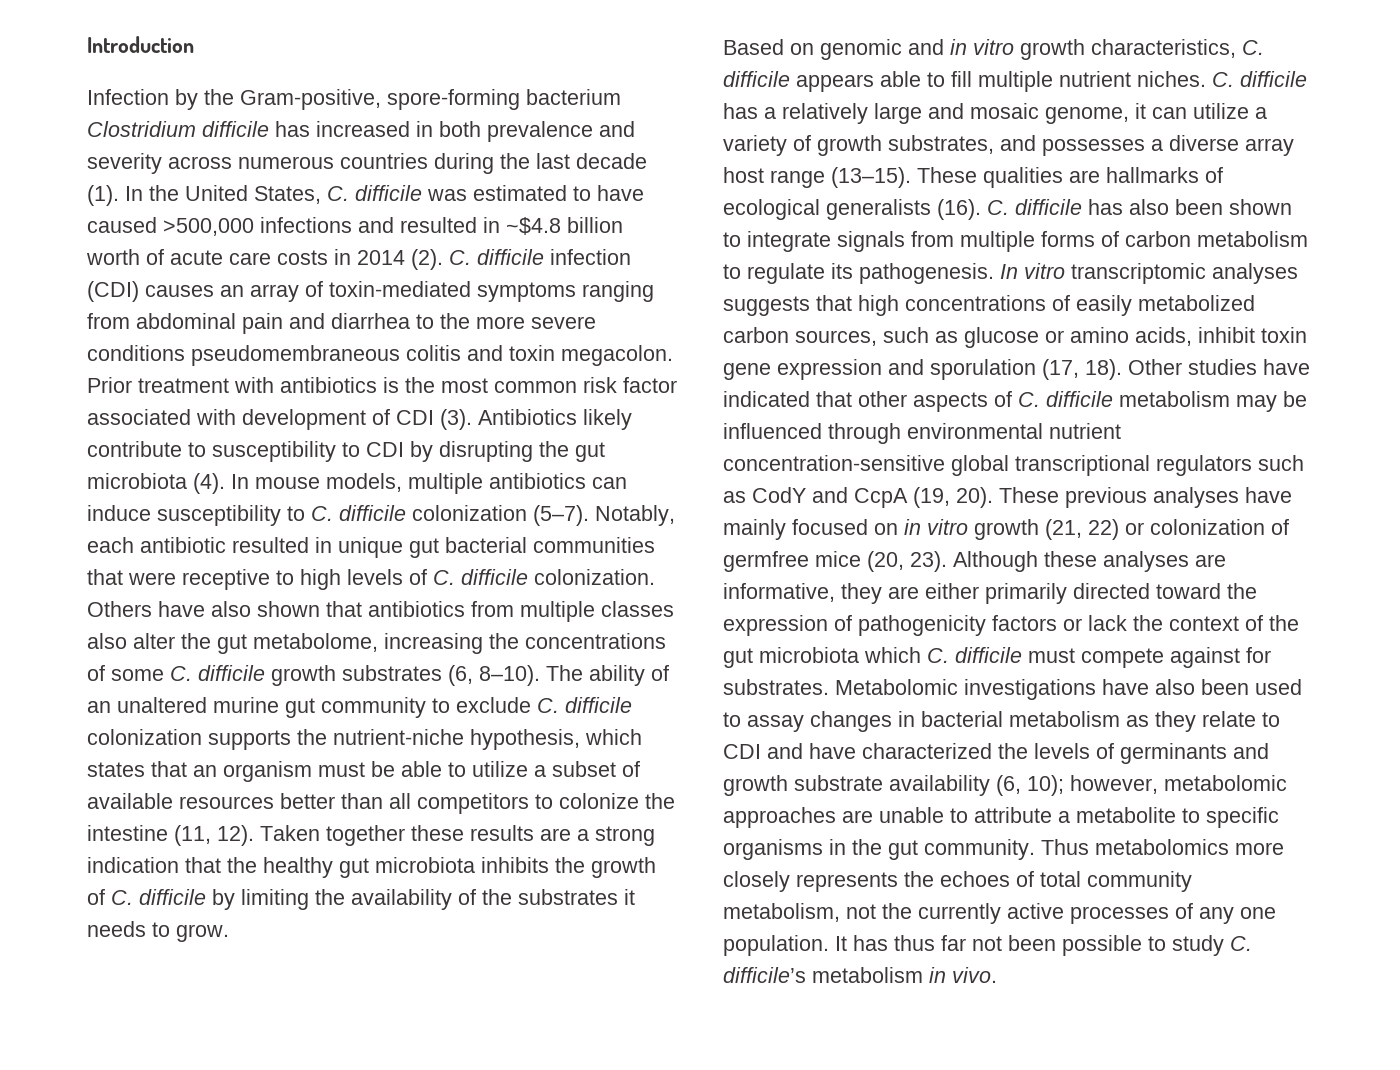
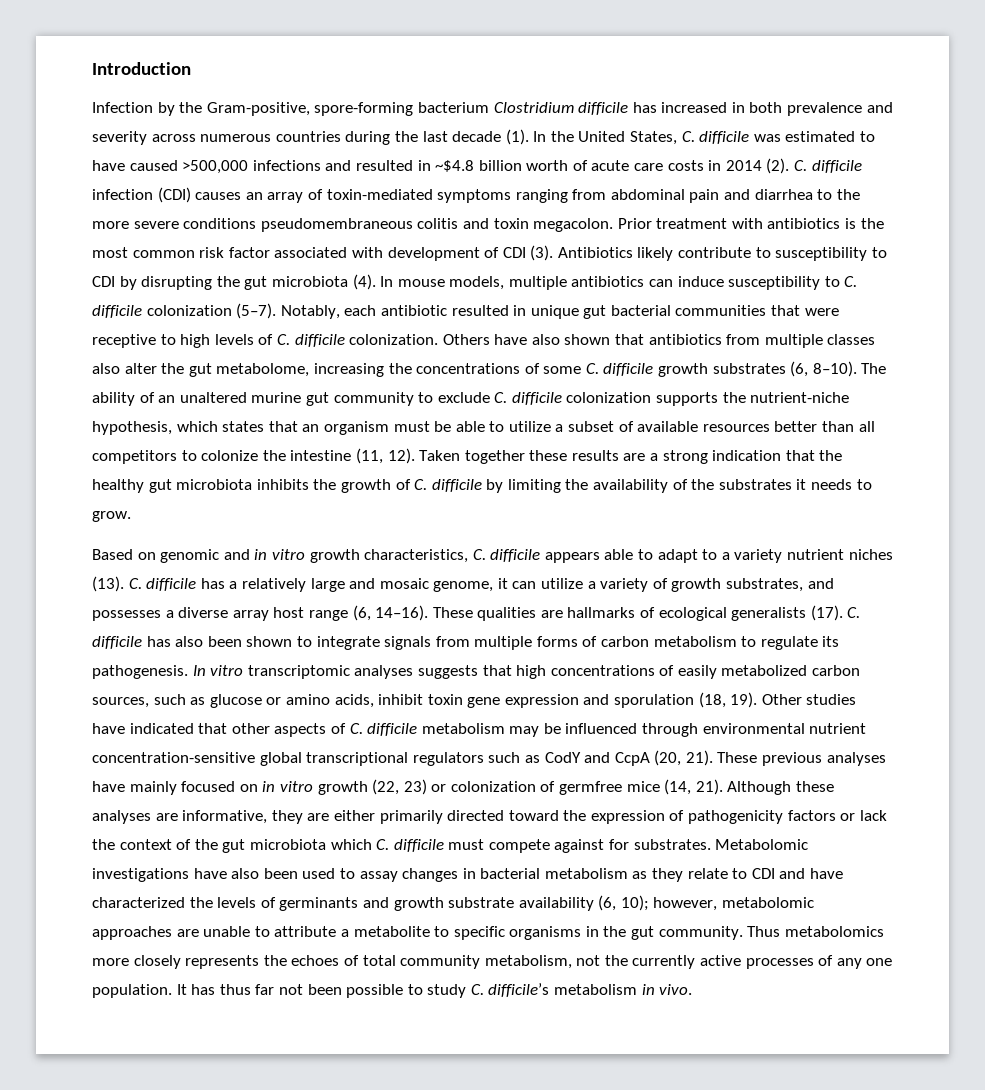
[951,71,1206,92] fill multiple nutrient niches. -> [657,549,893,563] [92,576,124,592] adapt to a variety nutrient niches (13).
[831,167,911,188] (13–15). -> [352,605,429,621] (6, 14–16).
[937,199,981,220] (16). -> [810,605,843,621] (17).
[1042,359,1122,380] (17, 18). -> [698,692,758,708] (18, 19).
[913,487,993,508] (19, 20). -> [654,750,713,766] (20, 21).
[1045,519,1119,540] (21, 22) -> [372,779,427,795] (22, 23)
[867,551,947,572] (20, 23). -> [664,779,723,795] (14, 21).

